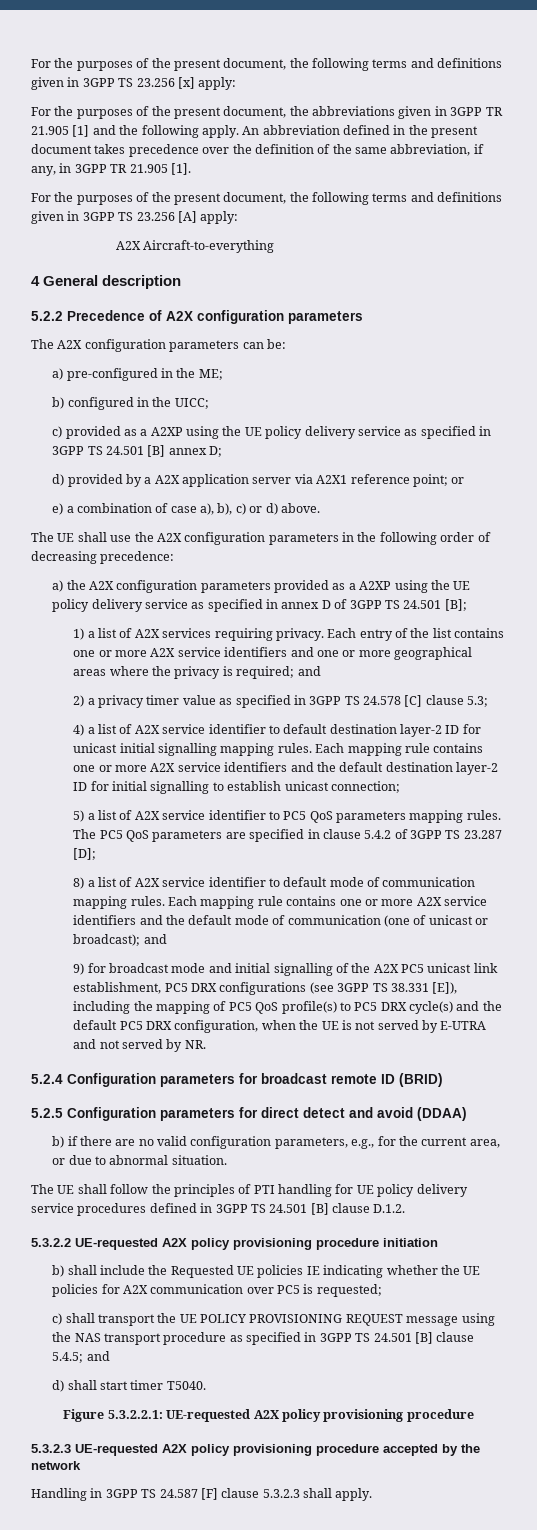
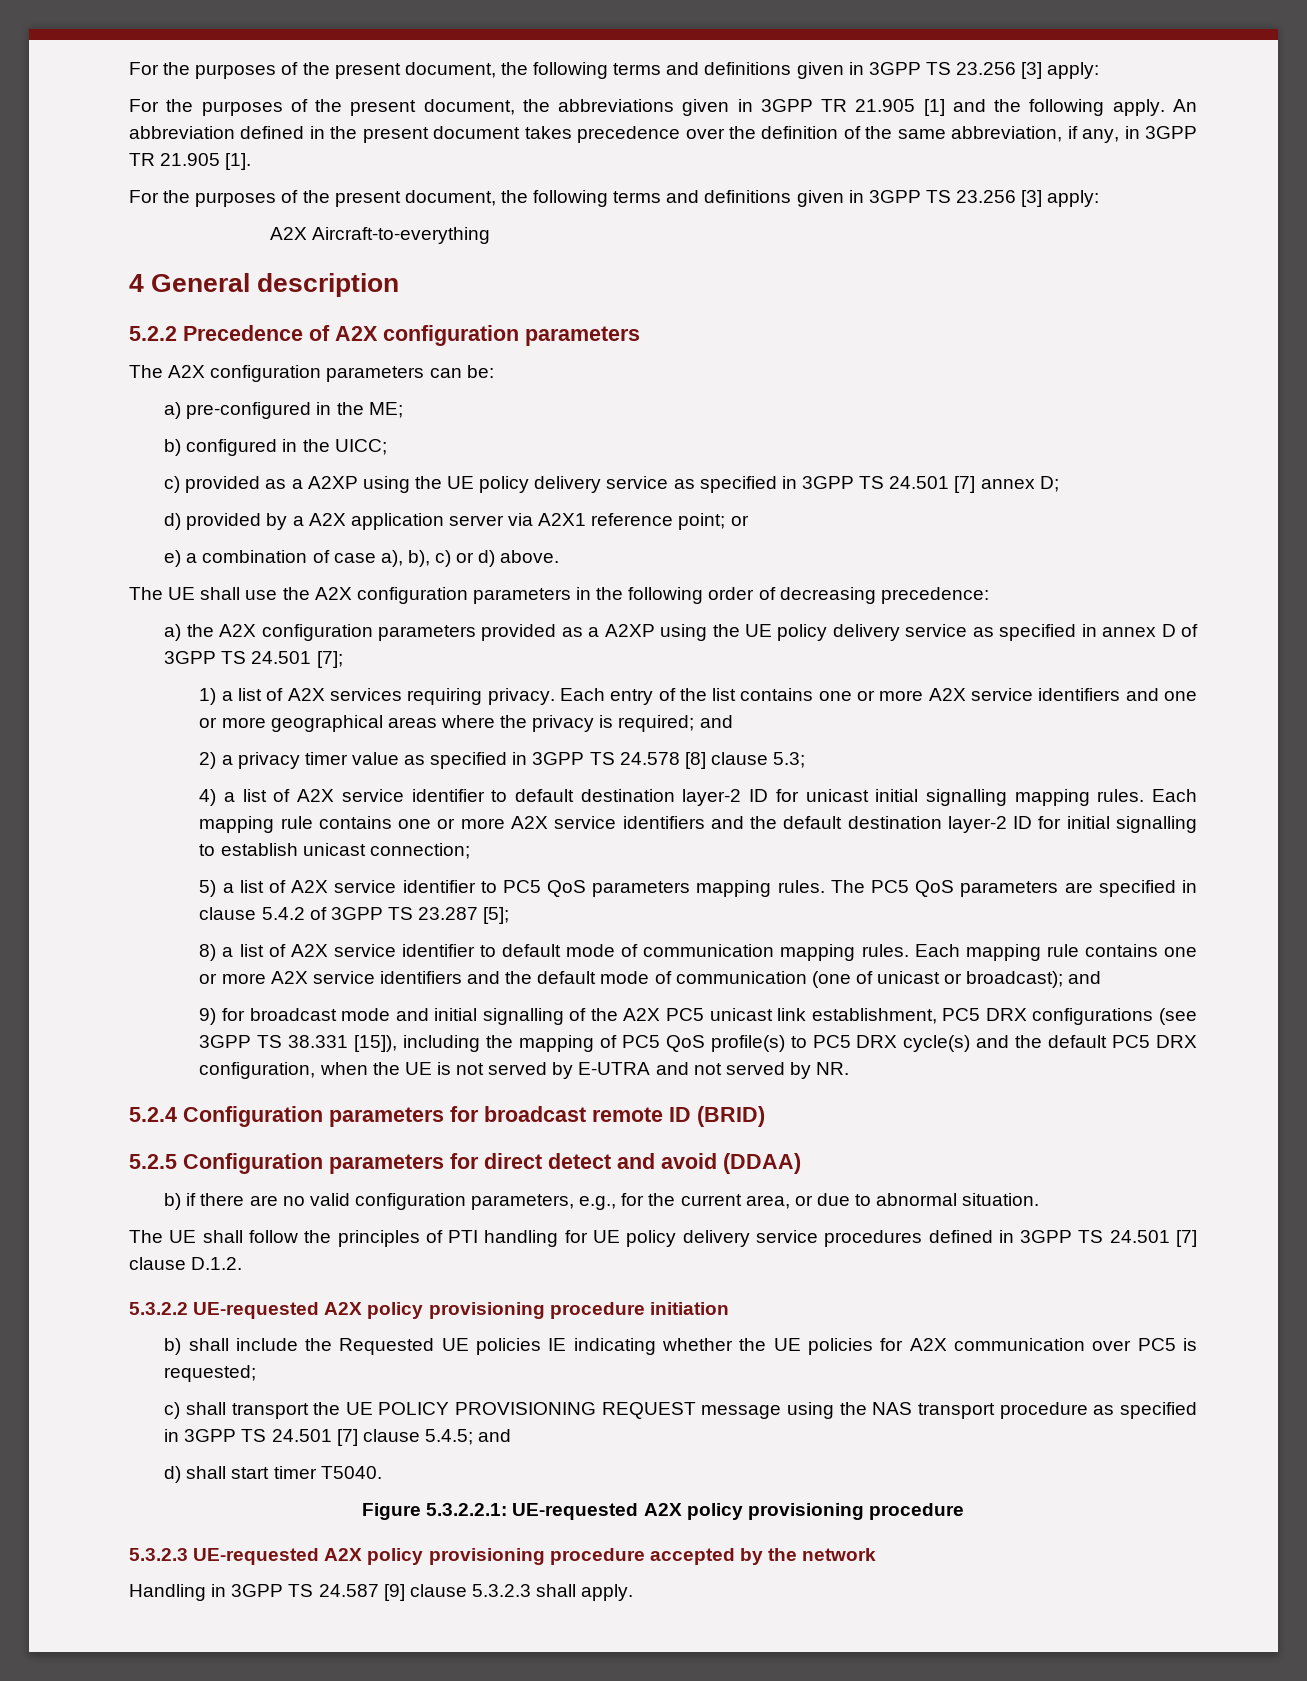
[177,77,195,89] [x] -> [1021,62,1043,79] [3]
[177,211,197,223] [A] -> [1021,190,1043,207] [3]
[147,445,166,457] [B] -> [954,476,976,493] [7]
[444,599,467,611] [B]; -> [316,651,343,668] [7];
[404,695,423,707] [C] -> [684,752,706,769] [8]
[73,848,97,860] [D]; -> [483,907,510,924] [5];
[432,982,458,994] [E]), -> [354,1035,398,1052] [15]),
[310,1203,329,1215] [B] -> [1175,1230,1197,1247] [7]
[414,1332,433,1344] [B] -> [336,1429,358,1446] [7]
[200,1488,218,1500] [F] -> [383,1584,405,1601] [9]

